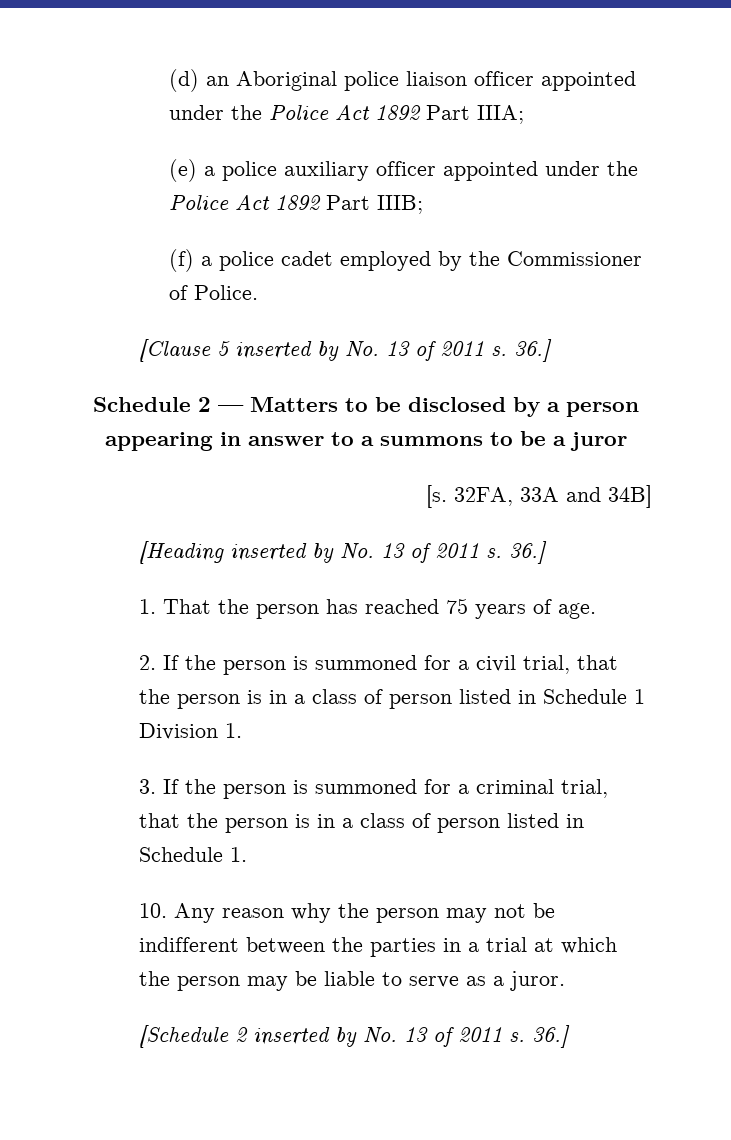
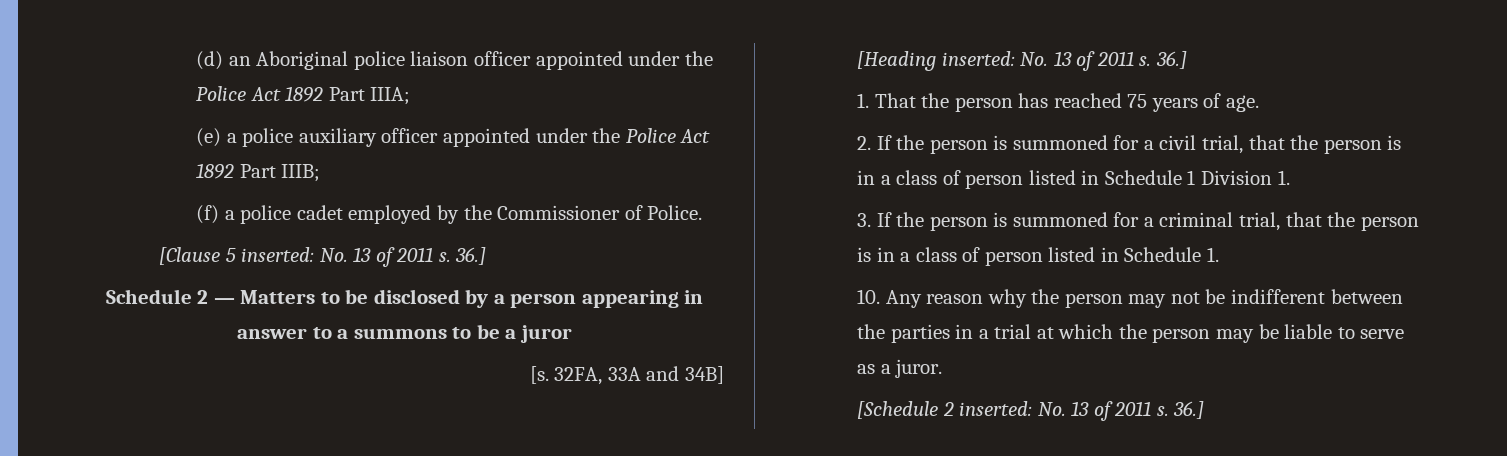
[235,341,340,361] inserted by -> [241,247,315,262] inserted:
[230,543,335,563] inserted by -> [941,51,1015,66] inserted:
[253,1027,358,1047] inserted by -> [959,401,1033,416] inserted:

